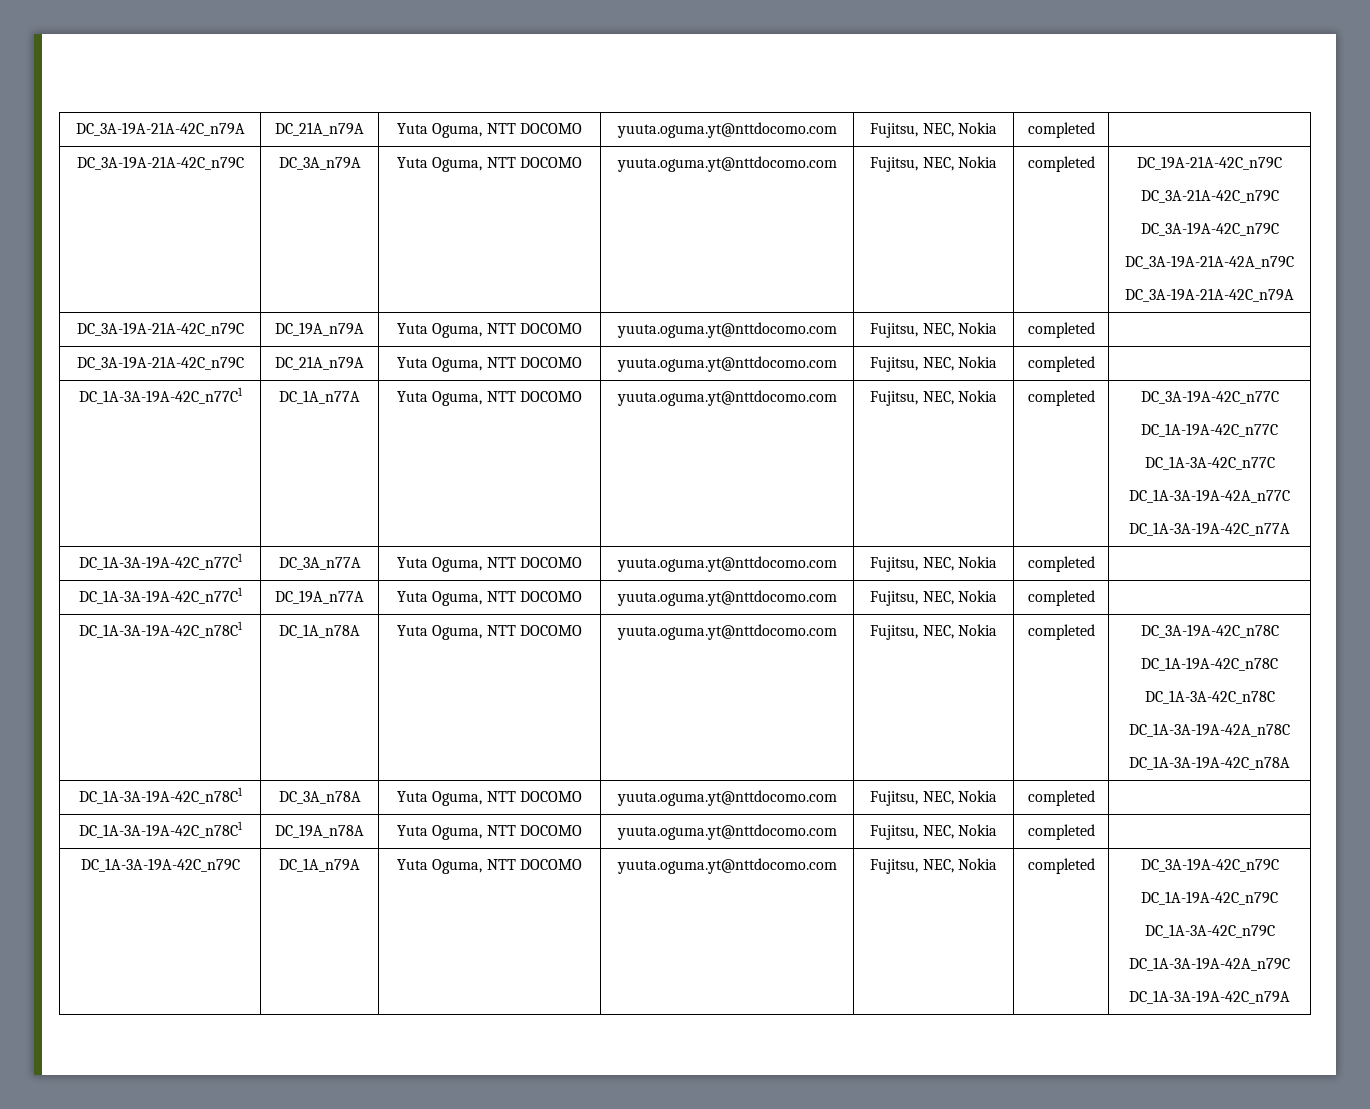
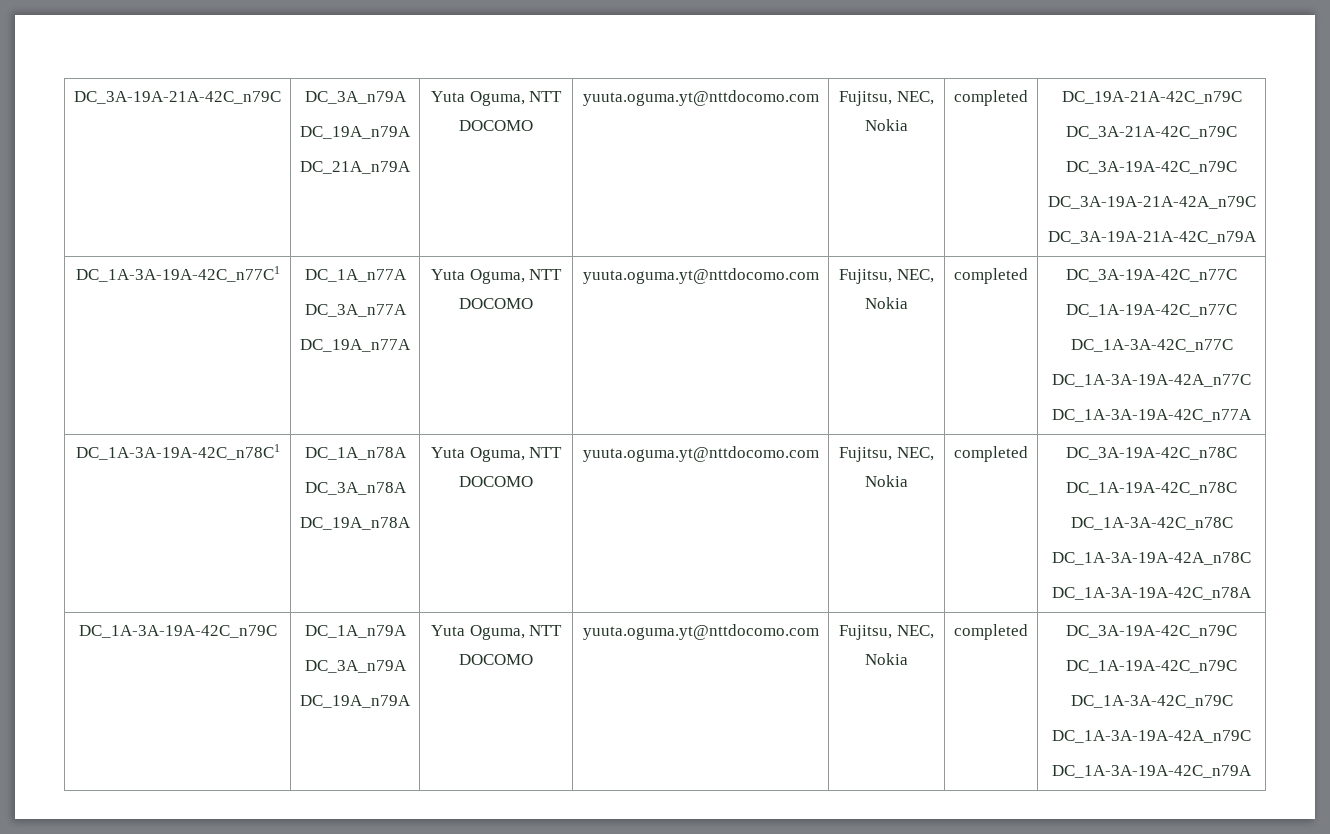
[75,122,245,136] [275,122,364,136] [397,123,582,138] [616,122,837,138] [870,122,997,138] [1027,122,1095,138] DC_3A-19A-21A-42C_n79A | DC_21A_n79A | Yuta Oguma, NTT DOCOMO | yuuta.oguma.yt@nttdocomo.com | Fujitsu, NEC, Nokia | completed | // -> (74, 97) none
(361, 163) none -> [300,126,411,139] [300,161,411,174] // DC_19A_n79A // DC_21A_n79A
[76,322,244,336] [275,322,364,336] [397,323,582,338] [616,322,837,338] [870,322,997,338] [1027,322,1095,338] [76,356,244,370] [275,356,364,370] [397,357,582,372] [616,356,837,372] [870,356,997,372] [1027,356,1095,372] // DC_3A-19A-21A-42C_n79C | DC_19A_n79A | Yuta Oguma, NTT DOCOMO | yuuta.oguma.yt@nttdocomo.com | Fujitsu, NEC, Nokia | completed | // DC_3A-19A-21A-42C_n79C | DC_21A_n79A | Yuta Oguma, NTT DOCOMO | yuuta.oguma.yt@nttdocomo.com | Fujitsu, NEC, Nokia | completed | -> (1257, 237) none
(360, 397) none -> [304,304,407,317] [300,339,411,352] // DC_3A_n77A // DC_19A_n77A
[78,553,243,570] [278,557,361,570] [397,557,582,572] [616,556,837,572] [870,556,997,572] [1027,556,1095,572] [78,587,243,604] [275,590,364,604] [397,591,582,606] [616,590,837,606] [870,590,997,606] [1027,590,1095,606] // DC_1A-3A-19A-42C_n77C1 | DC_3A_n77A | Yuta Oguma, NTT DOCOMO | yuuta.oguma.yt@nttdocomo.com | Fujitsu, NEC, Nokia | completed | // DC_1A-3A-19A-42C_n77C1 | DC_19A_n77A | Yuta Oguma, NTT DOCOMO | yuuta.oguma.yt@nttdocomo.com | Fujitsu, NEC, Nokia | completed | -> (1252, 415) none
(360, 631) none -> [304,482,407,495] [300,517,411,530] // DC_3A_n78A // DC_19A_n78A
[78,787,243,804] [278,791,361,804] [397,791,582,806] [616,790,837,806] [870,790,997,806] [1027,790,1095,806] [78,821,243,838] [275,824,364,838] [397,825,582,840] [616,824,837,840] [870,824,997,840] [1027,824,1095,840] // DC_1A-3A-19A-42C_n78C1 | DC_3A_n78A | Yuta Oguma, NTT DOCOMO | yuuta.oguma.yt@nttdocomo.com | Fujitsu, NEC, Nokia | completed | // DC_1A-3A-19A-42C_n78C1 | DC_19A_n78A | Yuta Oguma, NTT DOCOMO | yuuta.oguma.yt@nttdocomo.com | Fujitsu, NEC, Nokia | completed | -> (1252, 593) none
(360, 865) none -> [304,660,407,673] [300,695,411,708] // DC_3A_n79A // DC_19A_n79A

